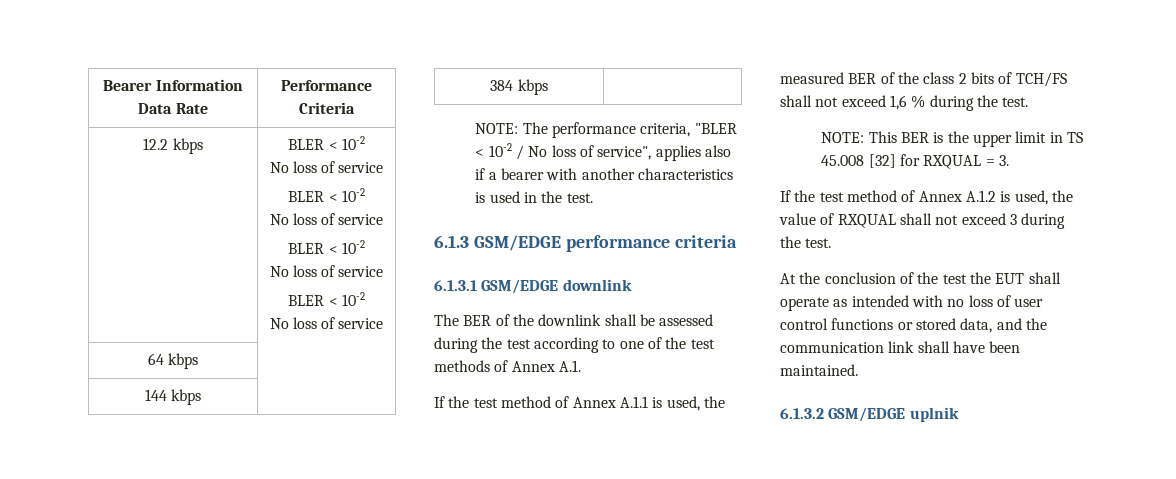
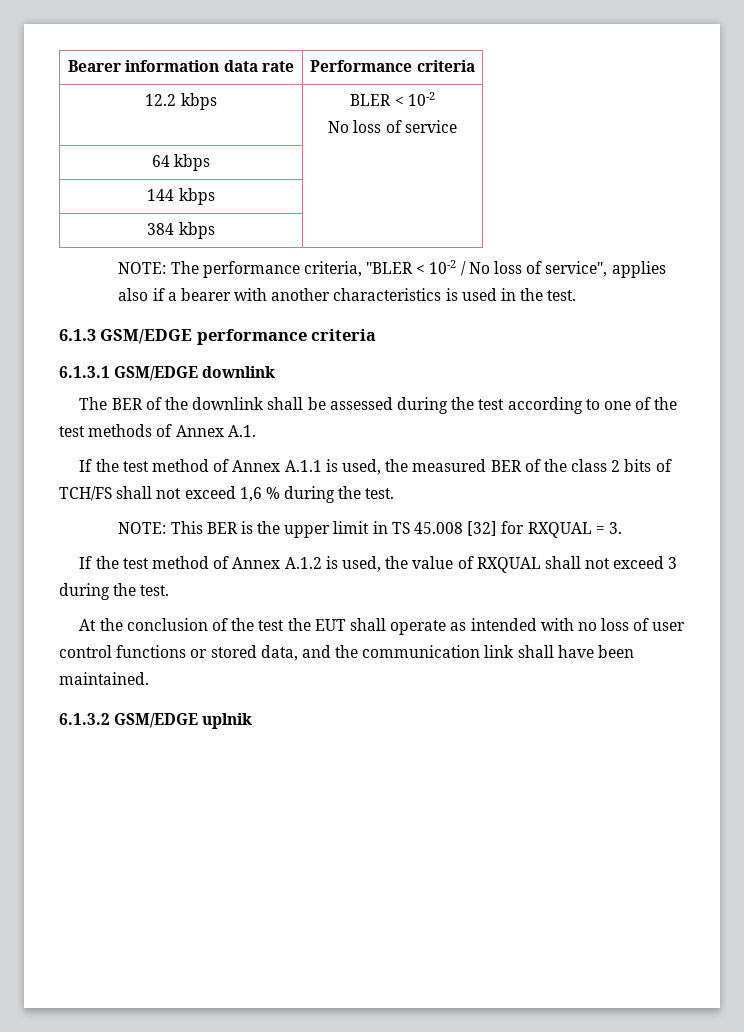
[155,79,243,91] [138,103,208,114] Information Data Rate -> [125,60,294,72] information data rate
[299,102,355,114] Criteria -> [416,60,475,72] criteria
[288,188,365,202] [269,213,384,225] [288,240,365,254] [269,265,384,277] [288,292,365,306] [269,317,384,329] // BLER < 10-2 // No loss of service // BLER < 10-2 // No loss of service // BLER < 10-2 // No loss of service -> (457, 126) none

